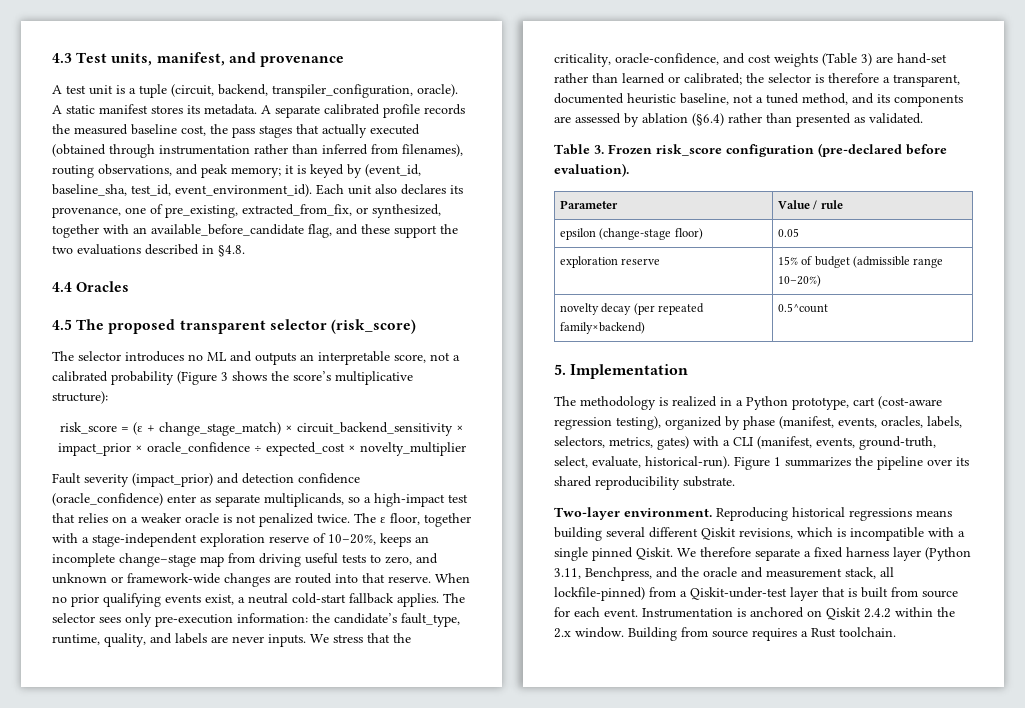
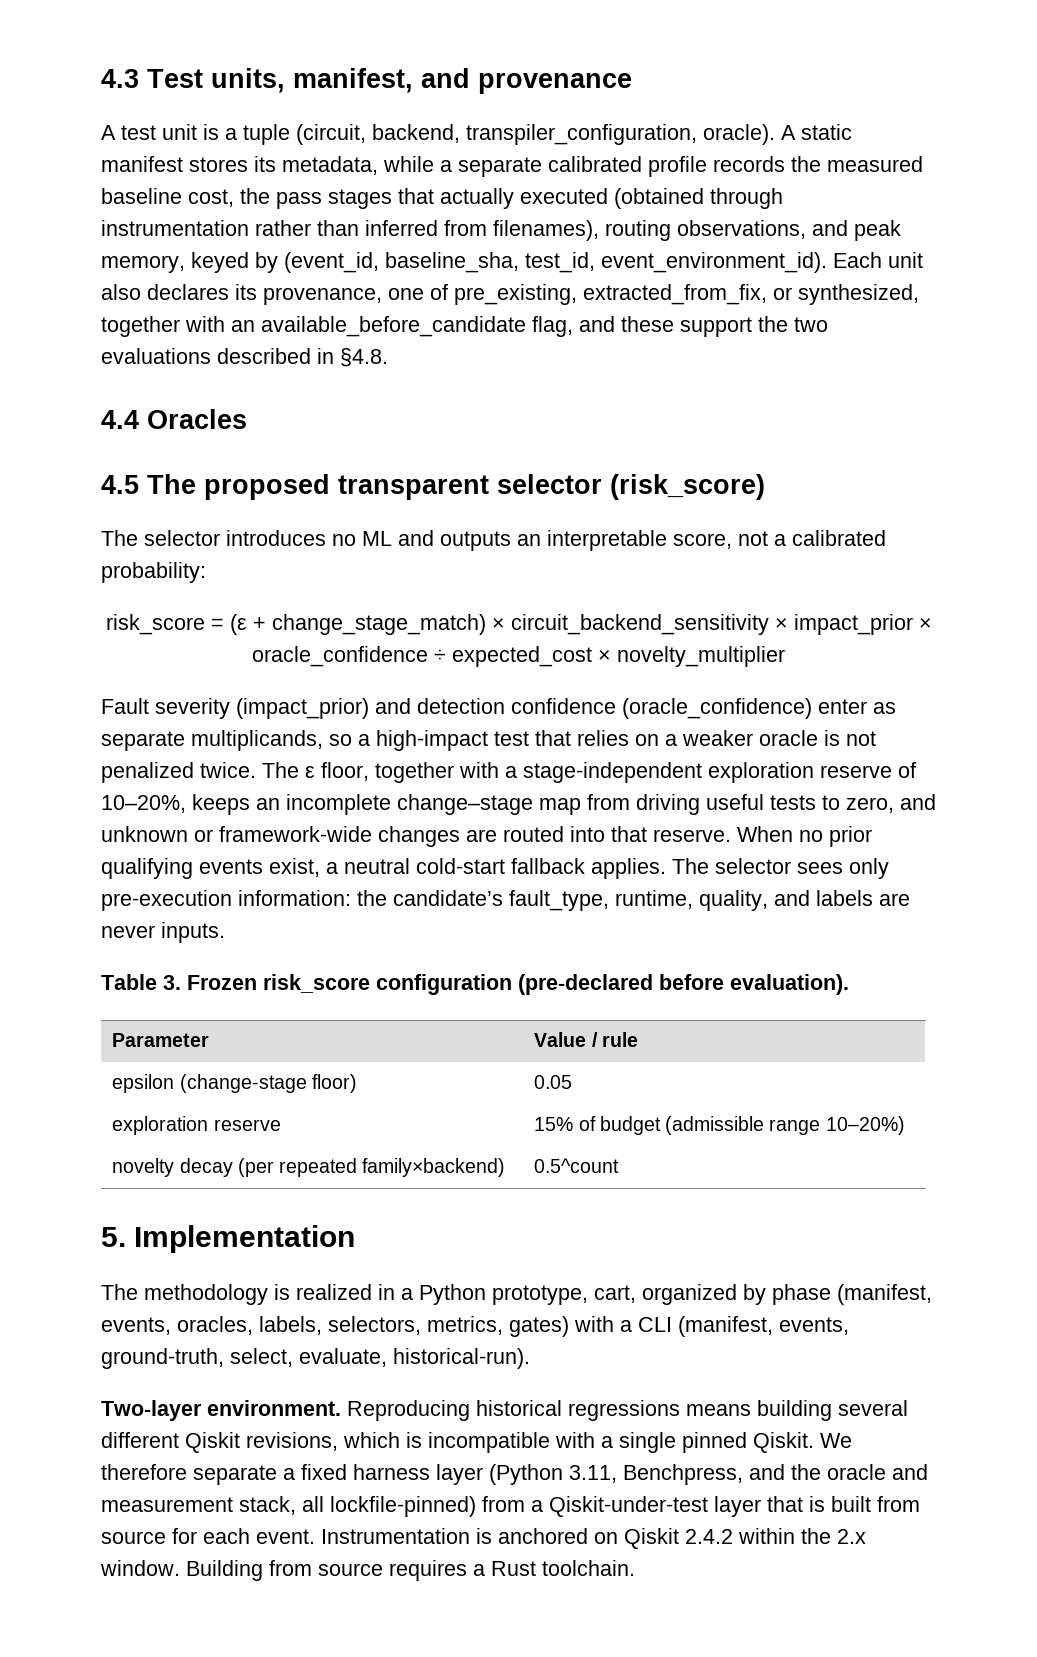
[204,104,271,115] metadata. A -> [282,156,452,175] metadata, while a
[231,165,306,178] memory; it is -> [101,255,185,273] memory,
[111,371,413,385] [52,391,108,404] probability (Figure 3 shows the score’s multiplicative structure): -> [101,562,206,583] probability:
[310,633,411,643] [554,53,947,67] [554,73,960,87] [554,93,963,107] [554,113,923,127] We stress that the criticality, oracle-confidence, and cost weights (Table 3) are hand-set rather than learned or calibrated; the selector is therefore a transparent, documented heuristic baseline, not a tuned method, and its components are assessed by ablation (§6.4) rather than presented as validated. -> (225, 932) none
[853,396,942,409] [554,416,661,430] cart (cost-aware regression testing), -> [594,1285,636,1303] cart,
[734,456,969,470] [554,476,735,490] Figure 1 summarizes the pipeline over its shared reproducibility substrate. -> (530, 1358) none

